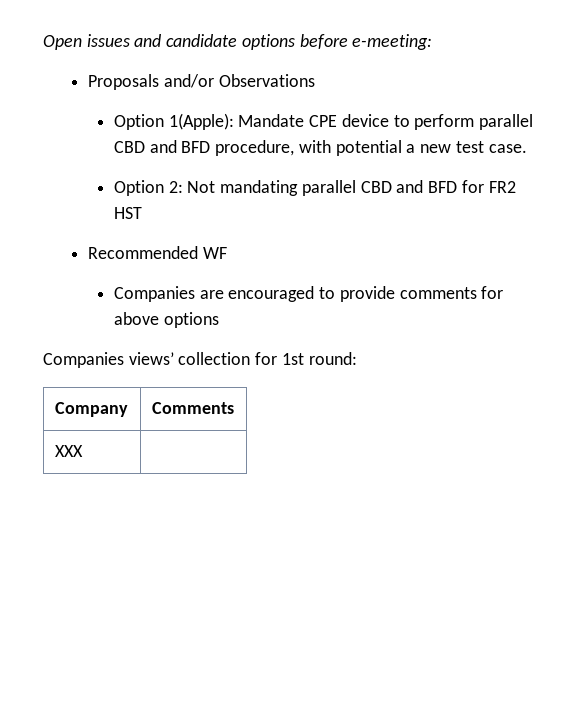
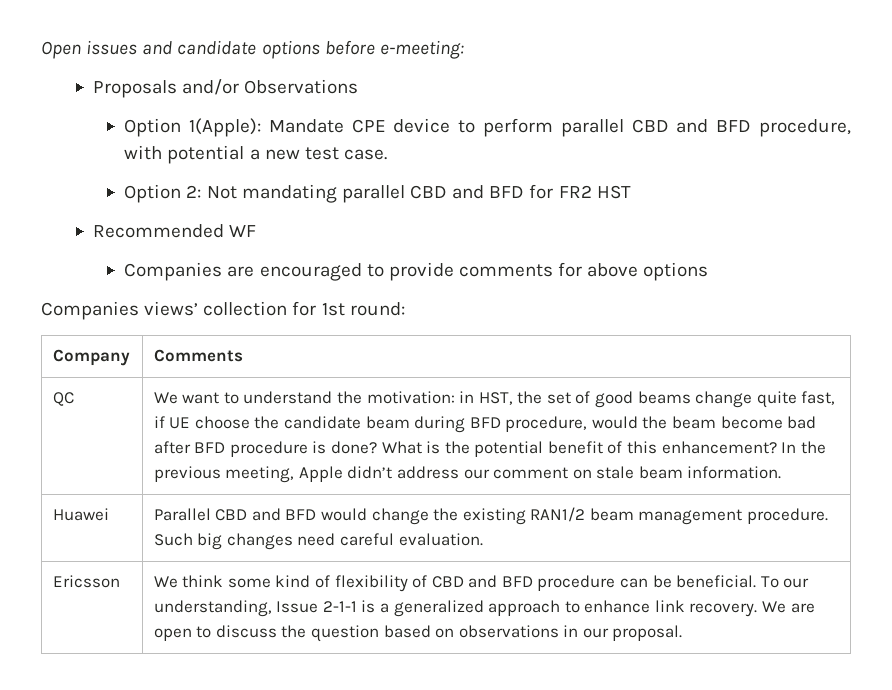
[54,445,83,457] XXX | -> [52,392,74,406] [153,391,836,408] [153,416,817,433] [153,441,826,457] [153,466,782,483] [52,508,109,521] [153,507,829,525] [153,533,483,550] [52,575,120,588] [153,575,810,592] [153,600,815,617] [153,625,683,642] QC | We want to understand the motivation: in HST, the set of good beams change quite fast, if UE choose the candidate beam during BFD procedure, would the beam become bad after BFD procedure is done? What is the potential benefit of this enhancement? In the previous meeting, Apple didn’t address our comment on stale beam information. // Huawei | Parallel CBD and BFD would change the existing RAN1/2 beam management procedure. Such big changes need careful evaluation. // Ericsson | We think some kind of flexibility of CBD and BFD procedure can be beneficial. To our understanding, Issue 2-1-1 is a generalized approach to enhance link recovery. We are open to discuss the question based on observations in our proposal.

